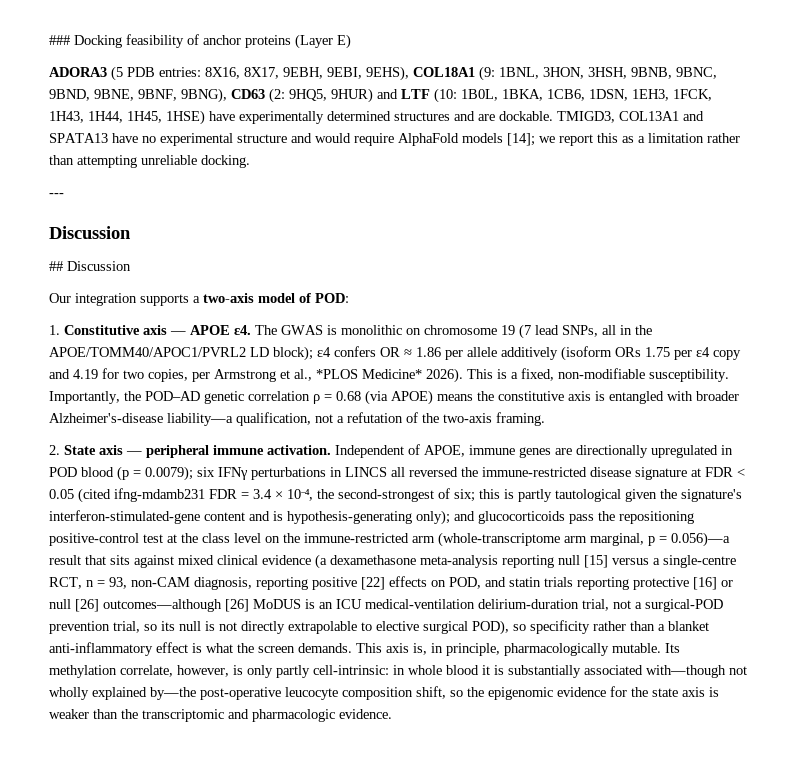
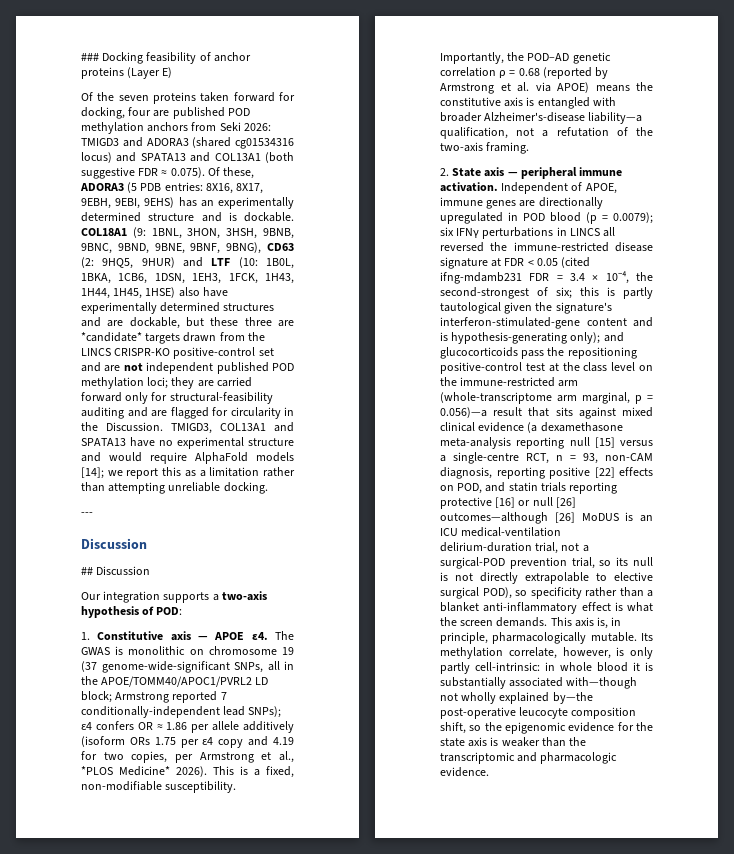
(351, 41) none -> [81,92,295,104] [81,107,250,119] [81,122,271,134] [81,137,294,149] [81,152,294,163] [81,167,255,179] Of the seven proteins taken forward for docking, four are published POD methylation anchors from Seki 2026: TMIGD3 and ADORA3 (shared cg01534316 locus) and SPATA13 and COL13A1 (both suggestive FDR ≈ 0.075). Of these,
[366,66,409,81] 9EHS), -> [144,197,294,209] [81,212,294,222] 9EHS) has an experimentally determined structure and is dockable.
(205, 117) none -> [178,287,200,297] also
[499,111,553,121] dockable. -> [129,317,294,329] [81,332,265,344] [81,347,274,359] [81,362,294,374] [81,377,252,389] [81,392,273,404] [81,407,294,419] [81,422,163,431] dockable, but these three are *candidate* targets drawn from the LINCS CRISPR-KO positive-control set and are not independent published POD methylation loci; they are carried forward only for structural-feasibility auditing and are flagged for circularity in the Discussion.
[258,293,295,303] model -> [81,606,139,618] hypothesis
[519,324,559,339] (7 lead -> [81,661,230,673] (37 genome-wide-significant
[273,346,313,361] block); -> [81,691,227,703] [81,706,282,718] block; Armstrong reported 7 conditionally-independent lead SNPs);
[365,390,388,405] (via -> [542,67,609,79] [440,82,551,94] (reported by Armstrong et al. via

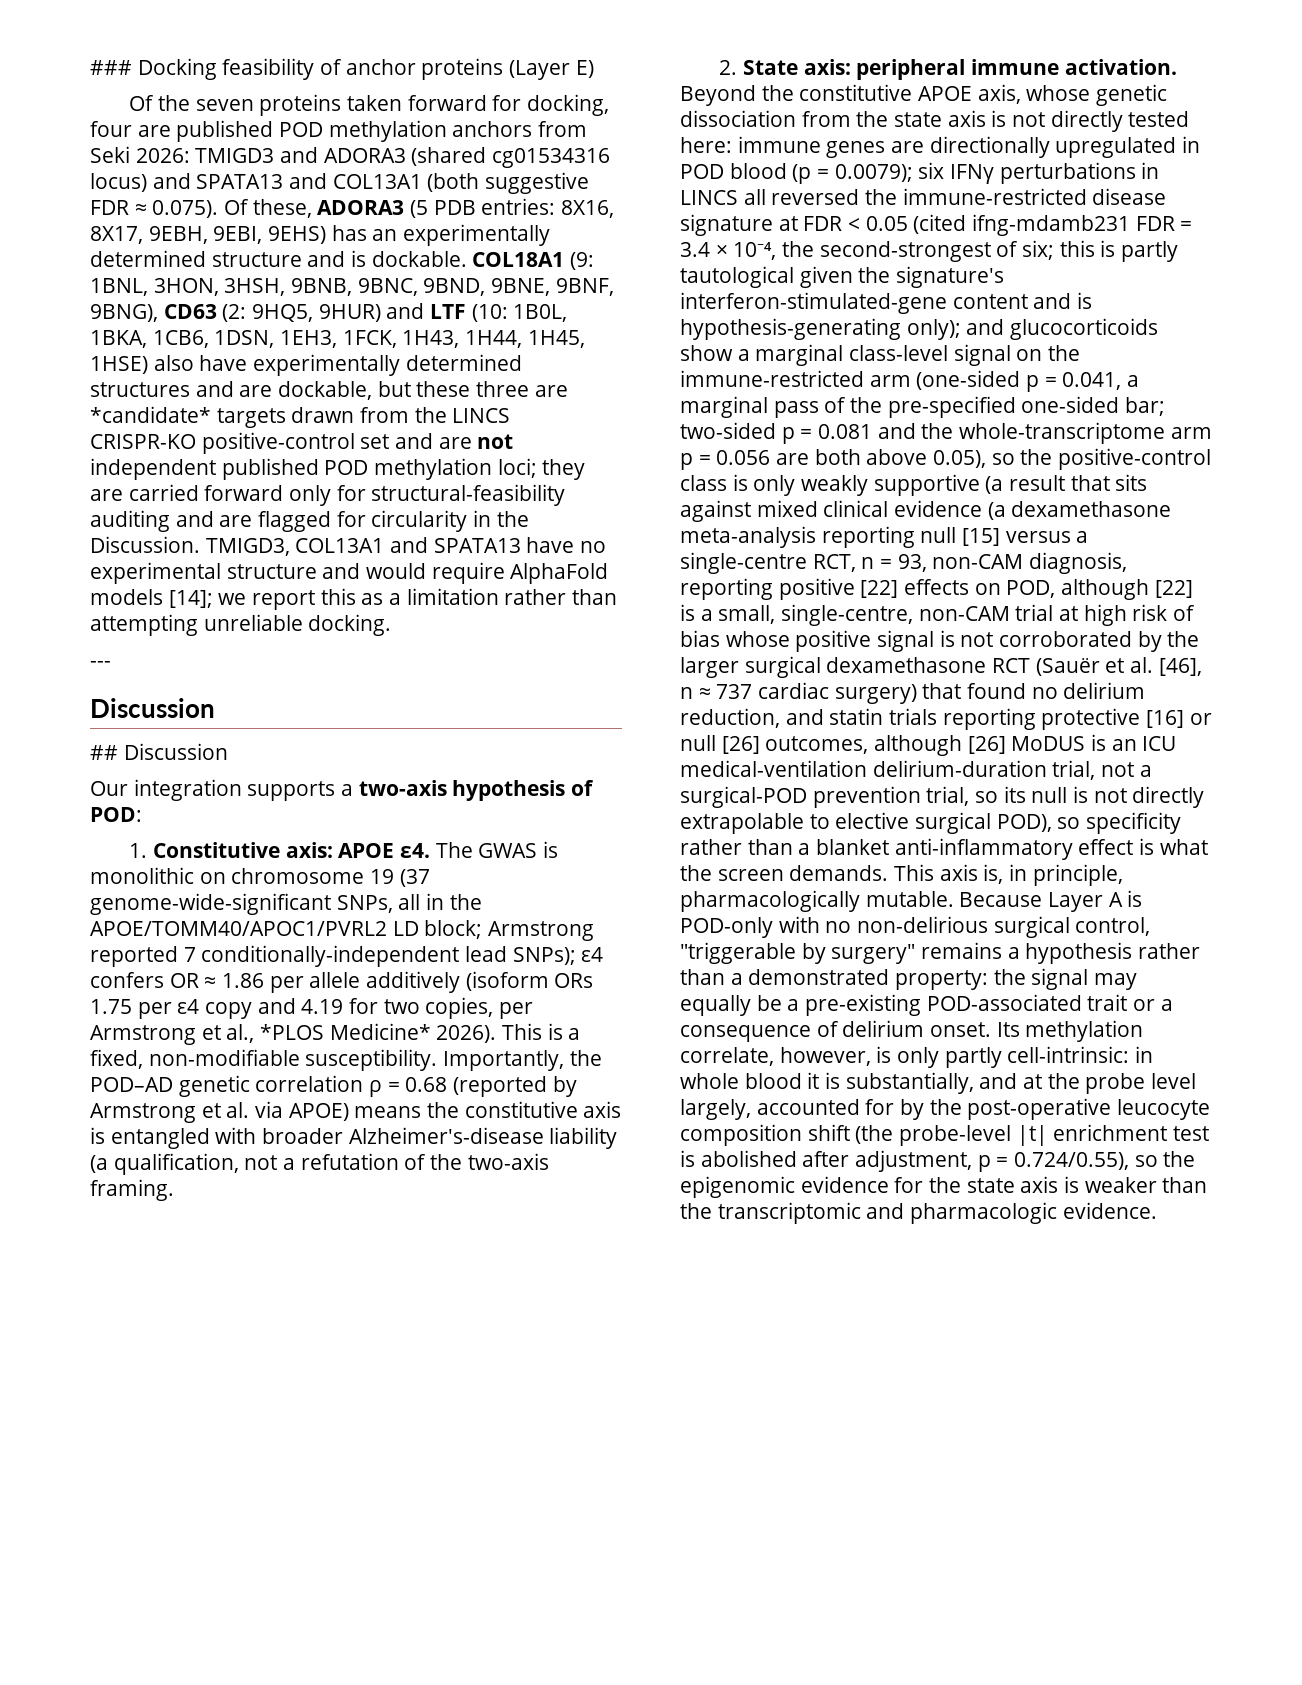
[170,631,208,641] axis — -> [285,842,333,858] axis:
[588,112,643,124] liability—a -> [549,1127,618,1149] [90,1155,108,1173] liability (a
[484,167,518,177] axis — -> [803,59,851,75] axis:
[501,182,617,194] Independent of APOE, -> [680,84,1168,106] [680,110,1190,132] [680,137,732,153] Beyond the constitutive APOE axis, whose genetic dissociation from the state axis is not directly tested here:
[521,347,637,359] [440,362,653,374] [440,377,579,387] [440,392,653,404] [440,407,487,418] pass the repositioning positive-control test at the class level on the immune-restricted arm (whole-transcriptome arm marginal, p = 0.056)—a -> [680,344,1081,366] [680,370,1140,392] [680,396,1166,418] [680,422,1212,444] [680,448,1212,470] [680,474,1004,496] show a marginal class-level signal on the immune-restricted arm (one-sided p = 0.041, a marginal pass of the pre-specified one-sided bar; two-sided p = 0.081 and the whole-transcriptome arm p = 0.056 are both above 0.05), so the positive-control class is only weakly supportive (a
(483, 488) none -> [1061,579,1193,600] [680,604,1196,626] [680,630,1200,652] [680,656,1202,678] [680,682,1146,704] [680,708,780,728] although [22] is a small, single-centre, non-CAM trial at high risk of bias whose positive signal is not corroborated by the larger surgical dexamethasone RCT (Sauër et al. [46], n ≈ 737 cardiac surgery) that found no delirium reduction,
[440,512,548,524] outcomes—although -> [765,735,963,756] outcomes, although
(637, 637) none -> [959,890,1143,912] [680,916,1151,938] [680,942,1201,964] [680,968,1138,990] [680,994,1173,1016] [680,1020,992,1042] Because Layer A is POD-only with no non-delirious surgical control, "triggerable by surgery" remains a hypothesis rather than a demonstrated property: the signal may equally be a pre-existing POD-associated trait or a consequence of delirium onset.
[440,677,638,689] [440,692,593,704] [440,707,637,719] [440,722,466,734] substantially associated with—though not wholly explained by—the post-operative leucocyte composition shift, -> [845,1072,1197,1094] [680,1098,1211,1120] [680,1124,1210,1146] [680,1150,1130,1172] substantially, and at the probe level largely, accounted for by the post-operative leucocyte composition shift (the probe-level |t| enrichment test is abolished after adjustment, p = 0.724/0.55),

